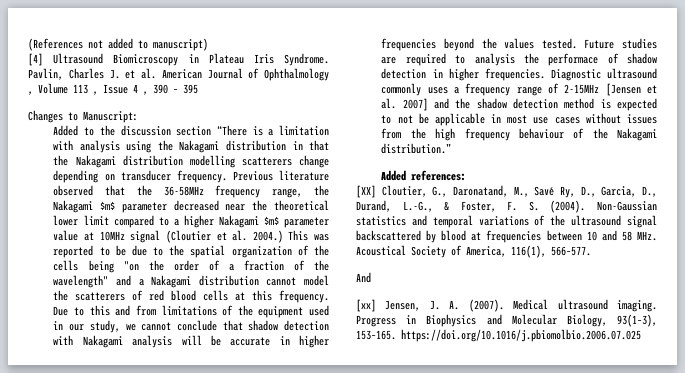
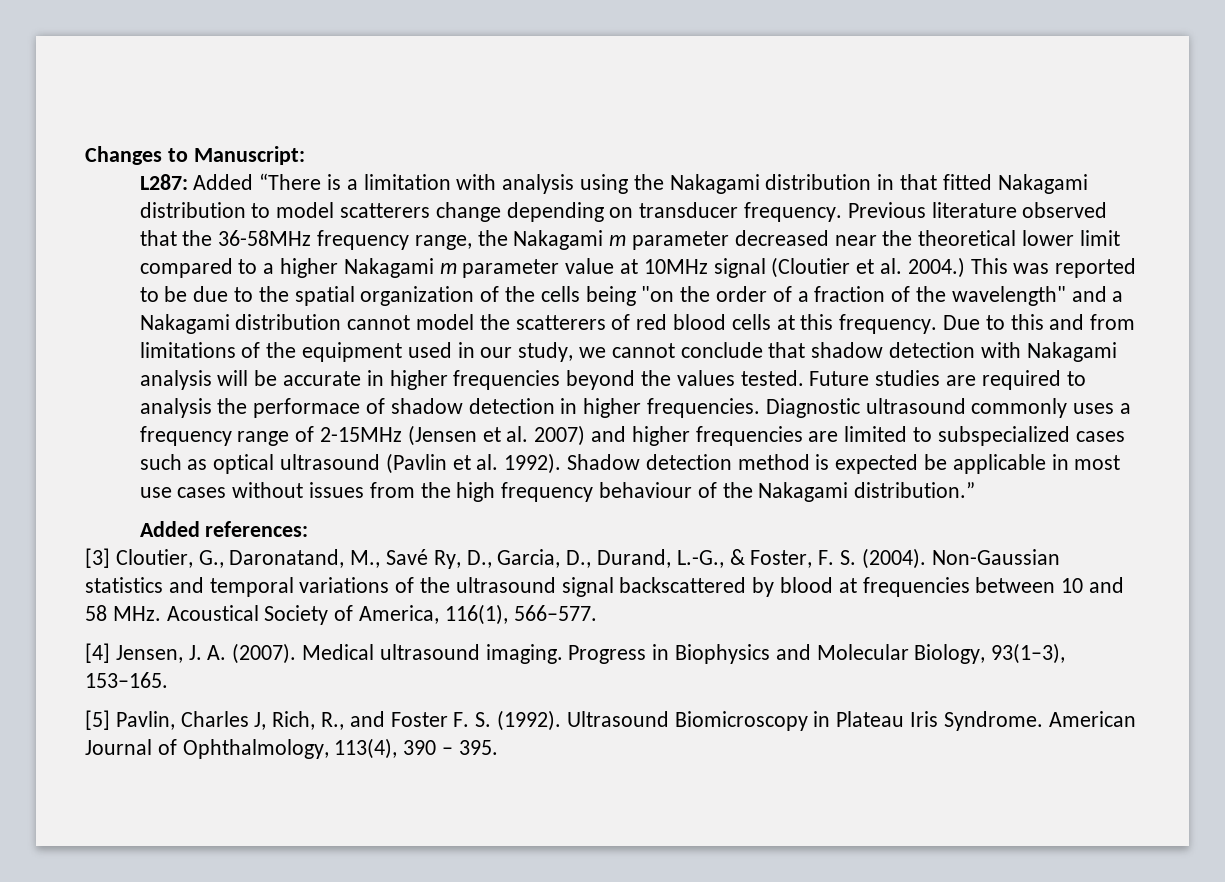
[28,38,208,51] [28,53,329,66] [28,68,329,81] [28,83,198,95] [28,110,138,123] [53,125,212,136] (References not added to manuscript) // [4] Ultrasound Biomicroscopy in Plateau Iris Syndrome. Pavlin, Charles J. et al. American Journal of Ophthalmology , Volume 113 , Issue 4 , 390 – 395 // Changes to Manuscript: // Added to the discussion section -> [85,146,305,165] [139,174,254,190] Changes to Manuscript: // L287: Added
[53,155,235,168] the Nakagami distribution modelling -> [942,174,1088,194] [139,202,335,218] fitted Nakagami distribution to model
[100,201,116,210] $m$ -> [609,235,627,246] m
[263,216,279,225] $m$ -> [439,263,457,274] m
[605,83,657,96] [381,98,507,111] [Jensen et al. 2007] and the shadow -> [407,425,1125,446] [139,453,640,474] (Jensen et al. 2007) and higher frequencies are limited to subspecialized cases such as optical ultrasound (Pavlin et al. 1992). Shadow
[381,115,413,124] to not -> (919, 464) none
[356,185,376,198] [XX] -> [85,548,110,568] [3]
[356,272,371,283] [356,299,376,312] And // [xx] -> [85,643,110,663] [4]
[401,329,641,342] https://doi.org/10.1016/j.pbiomolbio.2006.07.025 -> [85,710,1136,731] [85,738,498,759] // [5] Pavlin, Charles J, Rich, R., and Foster F. S. (1992). Ultrasound Biomicroscopy in Plateau Iris Syndrome. American Journal of Ophthalmology, 113(4), 390 – 395.

